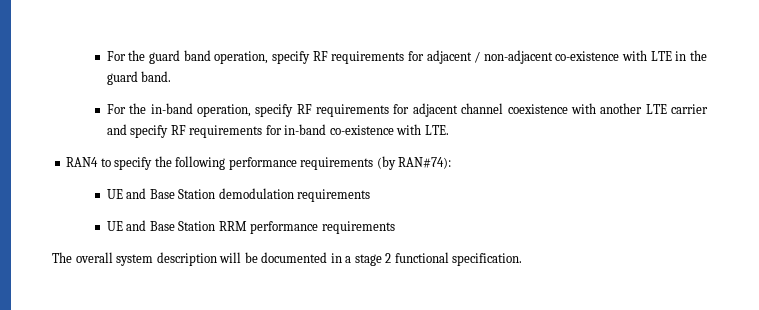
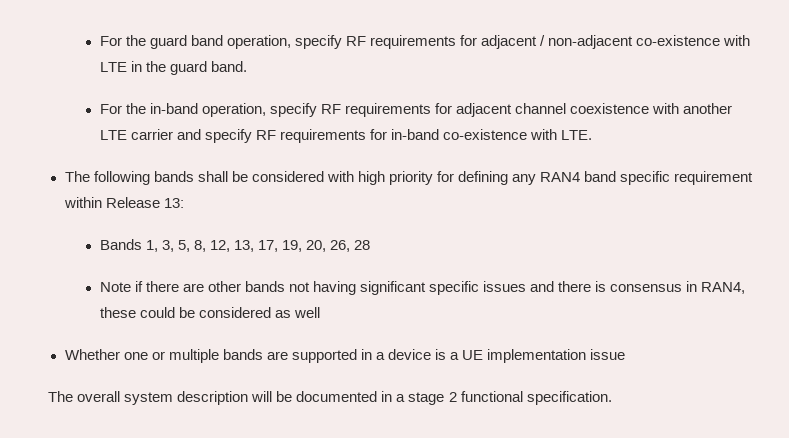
[66,156,452,170] [106,188,371,202] [106,220,395,234] RAN4 to specify the following performance requirements (by RAN#74): // UE and Base Station demodulation requirements // UE and Base Station RRM performance requirements -> [64,171,754,185] [63,197,184,208] [99,239,371,252] [99,281,746,295] [99,307,320,318] [64,349,626,363] The following bands shall be considered with high priority for defining any RAN4 band specific requirement within Release 13: // Bands 1, 3, 5, 8, 12, 13, 17, 19, 20, 26, 28 // Note if there are other bands not having significant specific issues and there is consensus in RAN4, these could be considered as well // Whether one or multiple bands are supported in a device is a UE implementation issue

